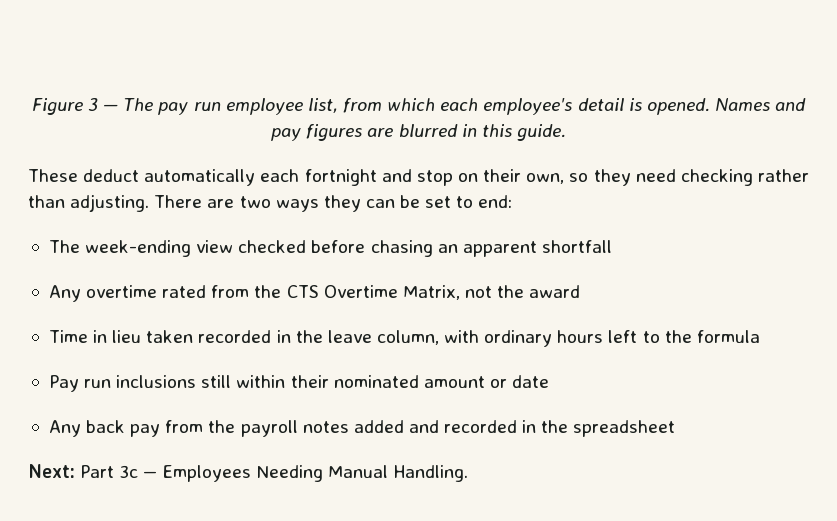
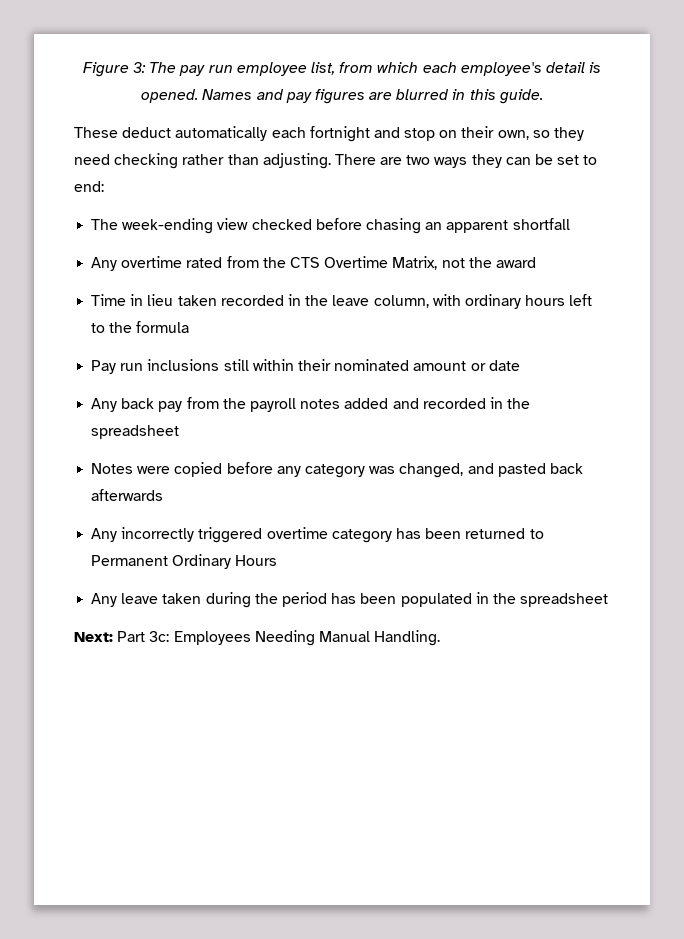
[88,98,119,111] 3 — -> [133,62,147,73] 3:
(676, 428) none -> [91,462,583,478] [91,489,164,501] [91,527,544,543] [91,554,278,569] [91,592,609,608] // Notes were copied before any category was changed, and pasted back afterwards // Any incorrectly triggered overtime category has been returned to Permanent Ordinary Hours // Any leave taken during the period has been populated in the spreadsheet
[119,465,158,478] 3c — -> [149,631,170,642] 3c:

